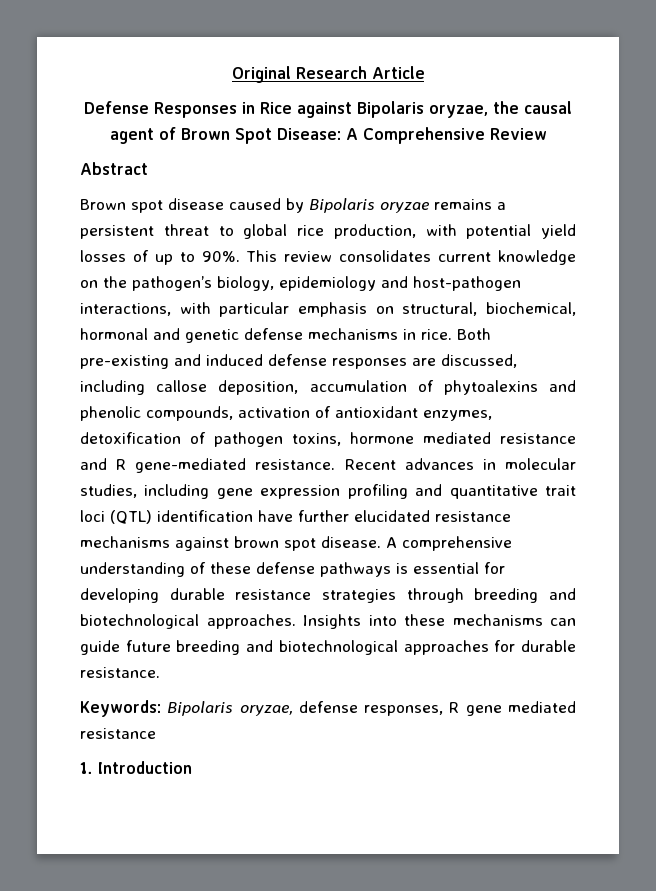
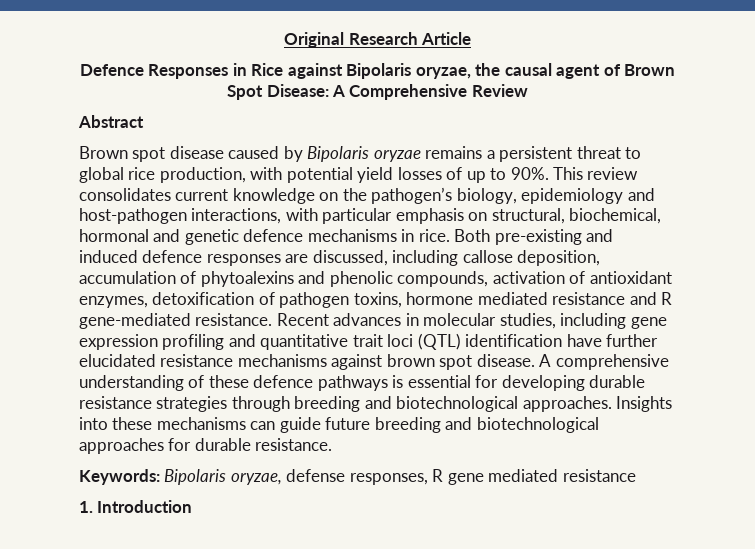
[84,101,149,114] Defense -> [79,64,144,76] Defence
[244,328,303,340] defense -> [243,229,304,242] defence
[268,354,327,366] defense -> [142,250,203,263] defence
[256,562,315,574] defense -> [253,375,314,388] defence

